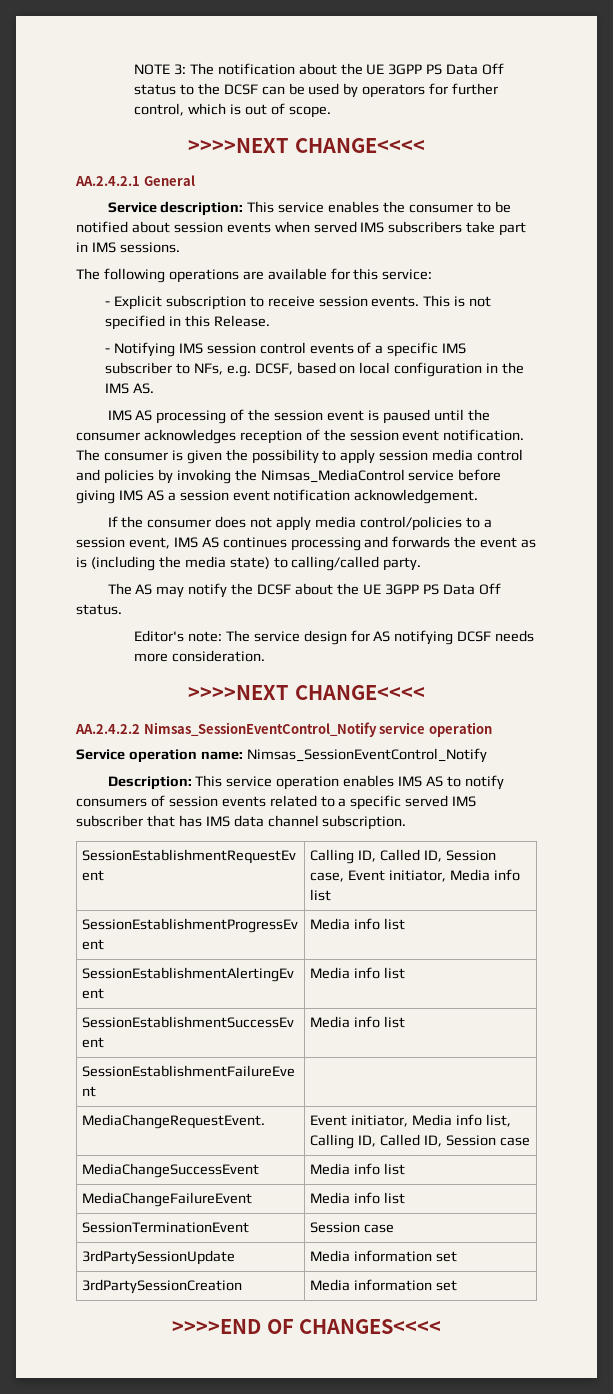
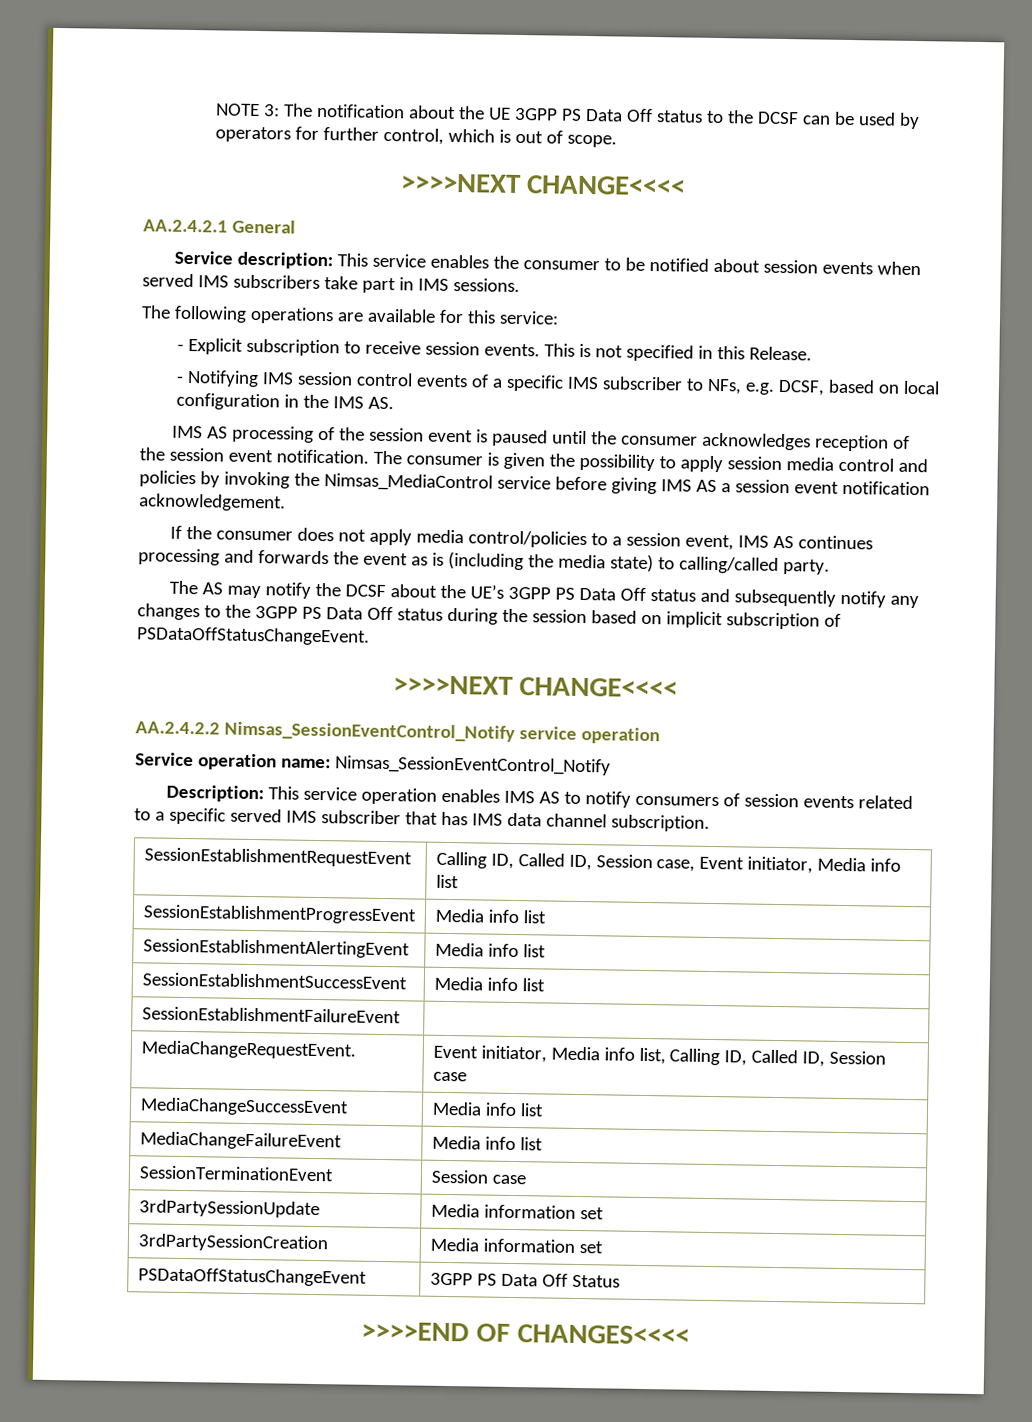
[362,583,501,595] [76,604,122,615] [133,630,535,645] [133,650,265,662] UE 3GPP PS Data Off status. // Editor's note: The service design for AS notifying DCSF needs more consideration. -> [470,584,920,609] [137,603,841,630] [137,626,370,646] UE’s 3GPP PS Data Off status and subsequently notify any changes to the 3GPP PS Data Off status during the session based on implicit subscription of PSDataOffStatusChangeEvent.
(458, 1285) none -> [137,1267,367,1287] [429,1272,620,1288] // PSDataOffStatusChangeEvent | 3GPP PS Data Off Status

